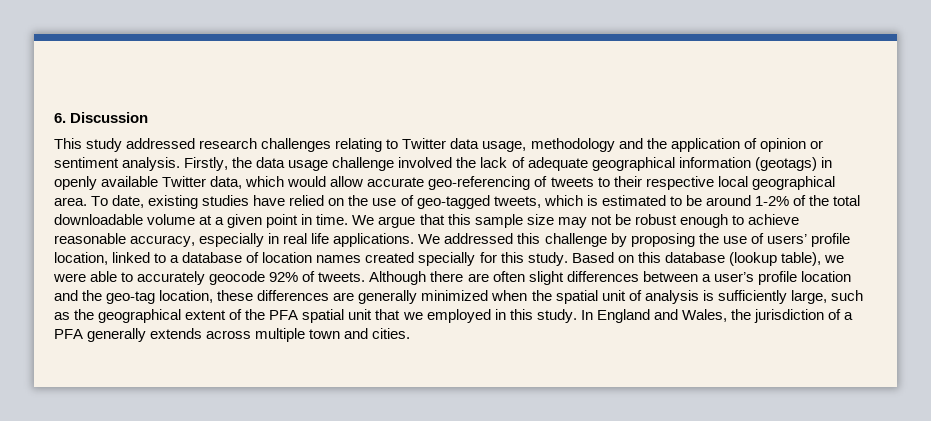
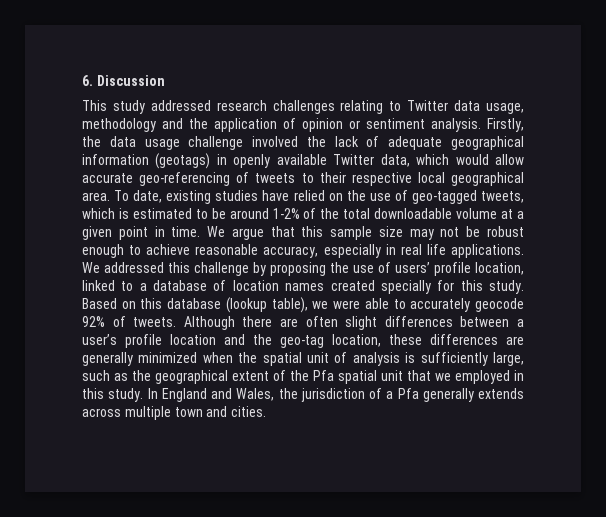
[269,310,299,320] PFA -> [313,370,334,381] Pfa
[54,329,83,339] PFA -> [397,388,419,399] Pfa

